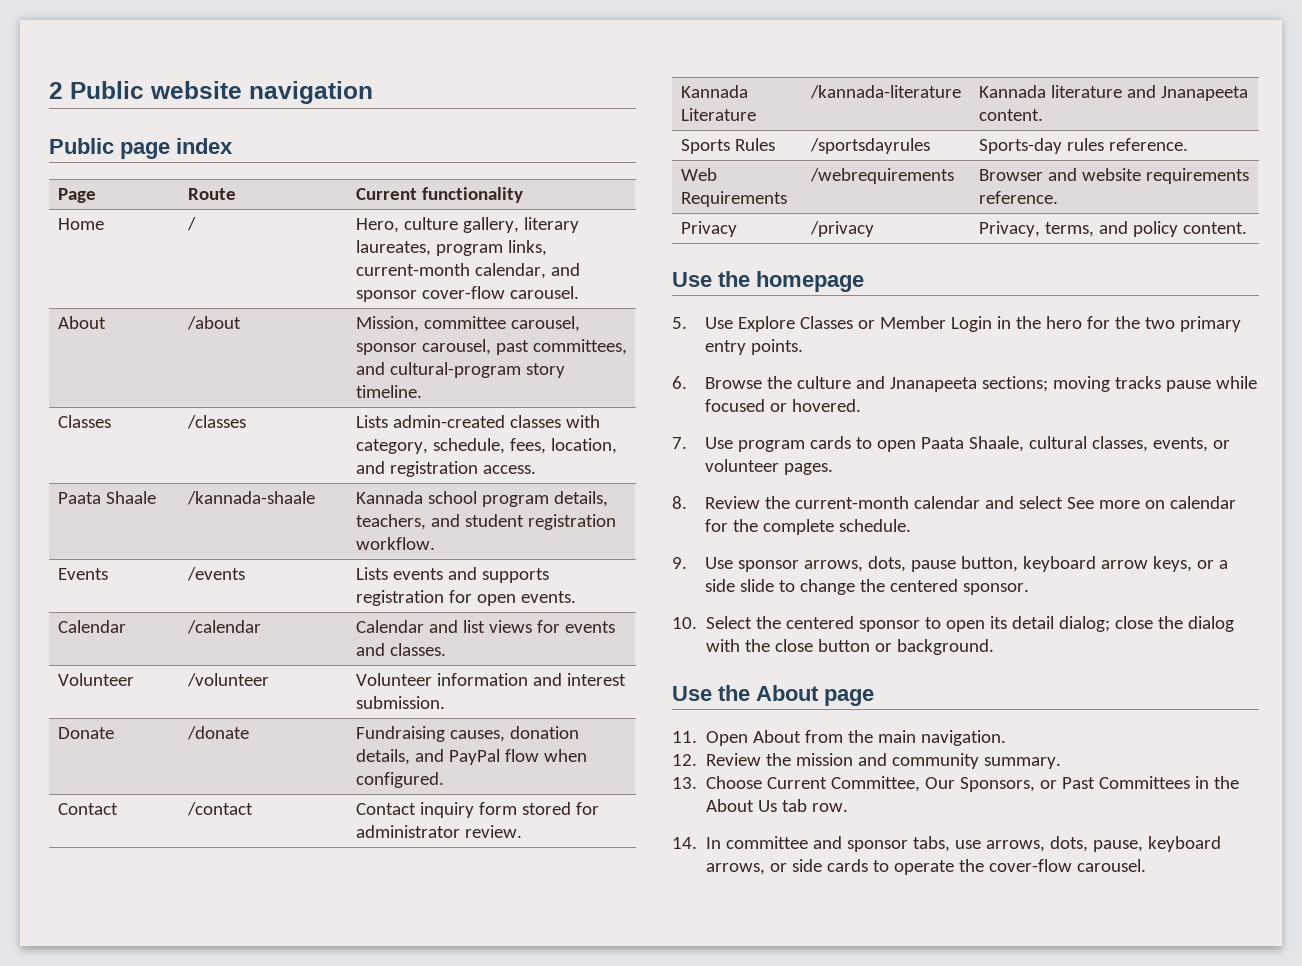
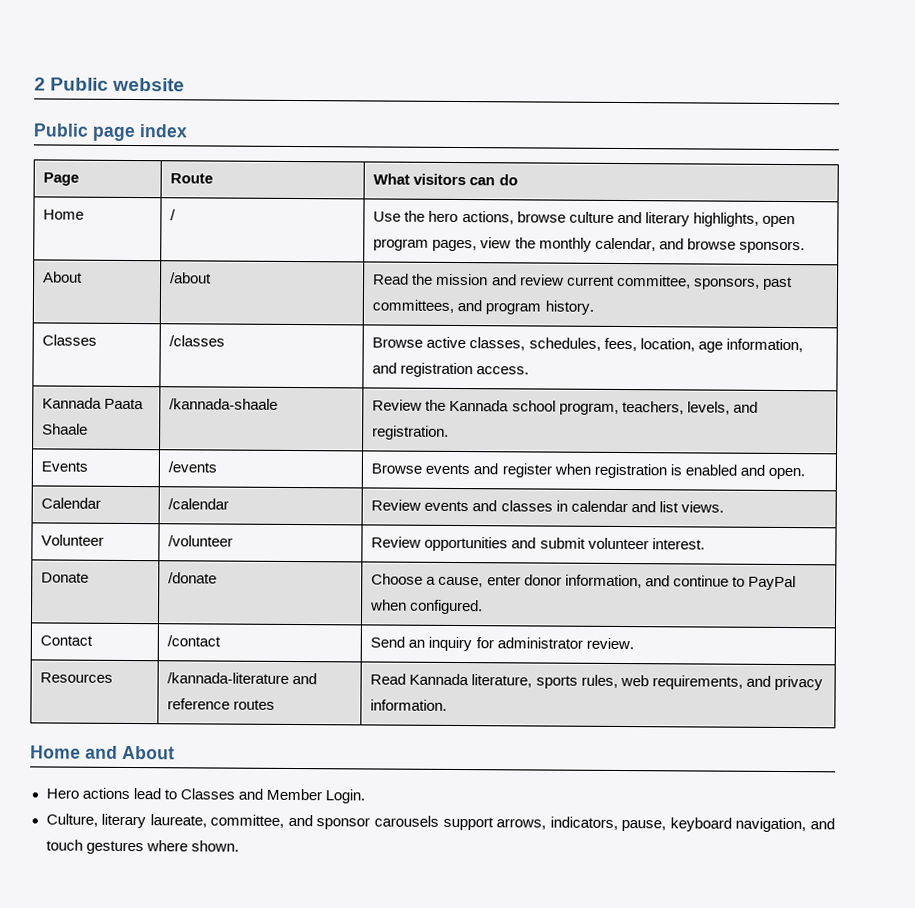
[249,81,373,104] navigation -> (186, 84) none
[355,187,523,203] [57,218,104,230] [186,217,196,231] [355,217,579,233] [355,240,547,256] [355,263,580,279] [355,286,579,302] [57,316,106,329] [186,316,241,330] [355,316,580,332] [355,339,627,355] [355,362,565,378] [355,385,422,398] [57,415,111,428] [186,415,246,429] [355,415,600,428] [355,438,617,454] Current functionality // Home | / | Hero, culture gallery, literary laureates, program links, current-month calendar, and sponsor cover-flow carousel. // About | /about | Mission, committee carousel, sponsor carousel, past committees, and cultural-program story timeline. // Classes | /classes | Lists admin-created classes with category, schedule, fees, location, -> [373,173,518,186] [43,209,85,220] [170,209,177,221] [373,210,795,228] [373,237,805,254] [43,271,84,283] [170,272,213,284] [373,273,793,291] [372,299,594,315] [42,334,98,346] [169,335,226,347] [372,336,803,353] What visitors can do // Home | / | Use the hero actions, browse culture and literary highlights, open program pages, view the monthly calendar, and browse sponsors. // About | /about | Read the mission and review current committee, sponsors, past committees, and program history. // Classes | /classes | Browse active classes, schedules, fees, location, age information,
(536, 469) none -> [42,397,103,409] Kannada
[355,491,608,507] [355,514,616,530] [355,537,435,550] Kannada school program details, teachers, and student registration workflow. -> [372,399,758,415] [372,425,450,440] Review the Kannada school program, teachers, levels, and registration.
[355,567,549,583] [355,590,576,606] [57,620,126,633] [186,620,261,634] [355,620,615,633] [355,643,446,656] [57,673,134,686] [186,673,269,687] [355,673,626,686] [355,696,445,709] [57,727,114,739] [186,726,249,740] [355,726,579,742] [355,749,539,765] Lists events and supports registration for open events. // Calendar | /calendar | Calendar and list views for events and classes. // Volunteer | /volunteer | Volunteer information and interest submission. // Donate | /donate | Fundraising causes, donation details, and PayPal flow -> [371,463,805,480] [41,497,102,509] [168,498,230,510] [371,499,724,513] [41,534,105,546] [168,535,234,547] [371,536,705,552] [41,572,90,583] [168,572,218,584] [371,573,796,591] Browse events and register when registration is enabled and open. // Calendar | /calendar | Review events and classes in calendar and list views. // Volunteer | /volunteer | Review opportunities and submit volunteer interest. // Donate | /donate | Choose a cause, enter donor information, and continue to PayPal
[355,802,571,818] Contact inquiry form stored -> [370,636,473,652] Send an inquiry
[680,85,748,98] [680,108,756,121] Kannada Literature -> [40,672,114,683] Resources
[978,85,1248,101] [978,109,1043,121] [680,138,775,154] [809,138,930,154] [978,138,1188,154] [680,168,717,181] [680,191,787,207] [809,168,954,184] [978,168,1249,184] [978,191,1058,204] [680,221,737,237] [809,221,874,237] [978,221,1247,237] [672,271,864,292] [672,316,1241,332] [704,339,803,355] [672,376,1257,392] [704,399,861,412] [672,436,1230,452] [704,459,833,475] [672,496,1236,509] [704,519,911,535] [672,556,1228,572] [704,579,1029,595] [672,616,1235,632] [706,639,995,655] [672,685,874,706] [672,730,1007,746] [672,753,1062,769] [672,776,1240,792] [706,799,849,812] [672,836,1222,852] [706,859,1147,875] | Kannada literature and Jnanapeeta content. // Sports Rules | /sportsdayrules | Sports-day rules reference. // Web Requirements | /webrequirements | Browser and website requirements reference. // Privacy | /privacy | Privacy, terms, and policy content. // Use the homepage // 5. Use Explore Classes or Member Login in the hero for the two primary entry points. // 6. Browse the culture and Jnanapeeta sections; moving tracks pause while focused or hovered. // 7. Use program cards to open Paata Shaale, cultural classes, events, or volunteer pages. // 8. Review the current-month calendar and select See more on calendar for the complete schedule. // 9. Use sponsor arrows, dots, pause button, keyboard arrow keys, or a side slide to change the centered sponsor. // 10. Select the centered sponsor to open its detail dialog; close the dialog with the close button or background. // Use the About page // 11. Open About from the main navigation. // 12. Review the mission and community summary. // 13. Choose Current Committee, Our Sponsors, or Past Committees in the About Us tab row. // 14. In committee and sponsor tabs, use arrows, dots, pause, keyboard arrows, or side cards to operate the cover-flow carousel. -> [292,672,318,685] [167,698,276,710] [370,673,823,691] [370,699,448,711] [30,745,175,760] [45,787,365,804] [45,813,836,833] [45,839,239,855] and reference routes | Read Kannada literature, sports rules, web requirements, and privacy information. // Home and About // Hero actions lead to Classes and Member Login. // Culture, literary laureate, committee, and sponsor carousels support arrows, indicators, pause, keyboard navigation, and touch gestures where shown.

